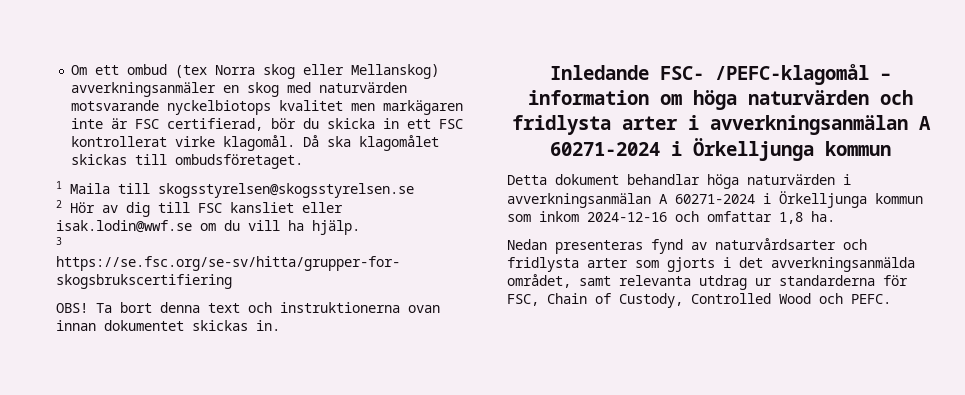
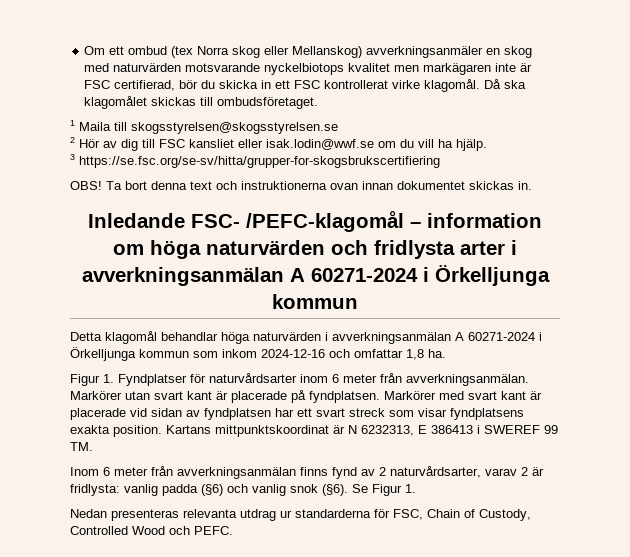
[555,174,619,185] dokument -> [105,331,157,344] klagomål
[507,238,867,254] [507,257,915,272] [507,274,611,288] Nedan presenteras fynd av naturvårdsarter och fridlysta arter som gjorts i det avverkningsanmälda området, samt -> [70,373,529,386] [70,390,542,403] [70,408,524,420] [70,425,558,437] [70,442,93,451] [70,466,544,479] [70,484,416,496] [70,509,179,521] Figur 1. Fyndplatser för naturvårdsarter inom 6 meter från avverkningsanmälan. Markörer utan svart kant är placerade på fyndplatsen. Markörer med svart kant är placerade vid sidan av fyndplatsen har ett svart streck som visar fyndplatsens exakta position. Kartans mittpunktskoordinat är N 6232313, E 386413 i SWEREF 99 TM. // Inom 6 meter från avverkningsanmälan finns fynd av 2 naturvårdsarter, varav 2 är fridlysta: vanlig padda (§6) och vanlig snok (§6). Se Figur 1. // Nedan presenteras

